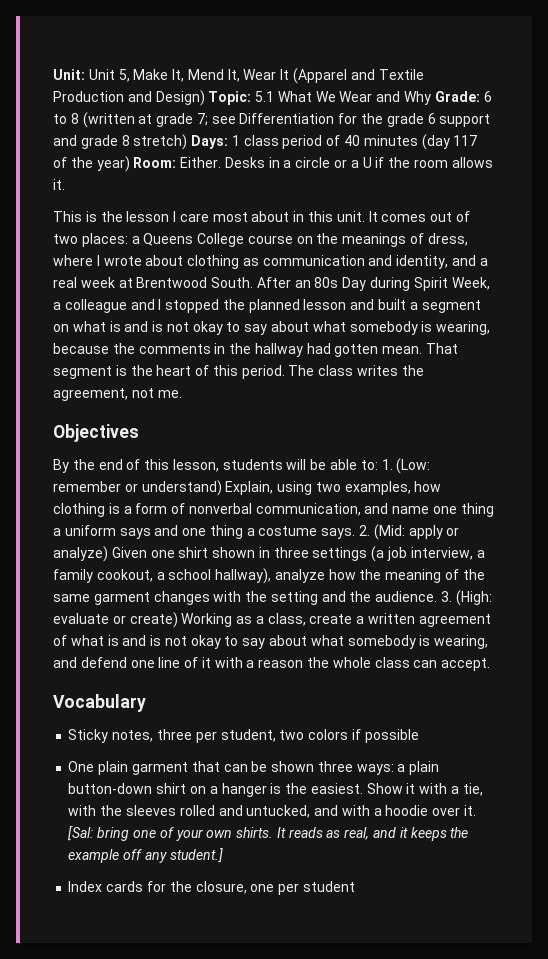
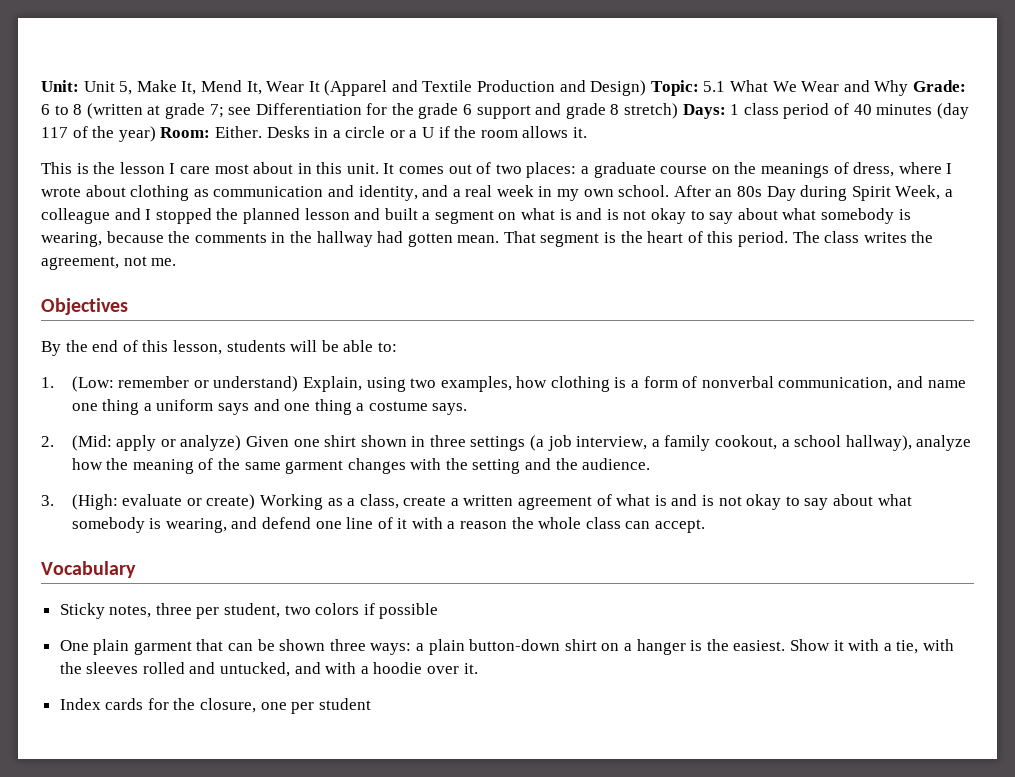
[143,233,245,247] Queens College -> [593,162,656,178] graduate
[118,277,254,288] at Brentwood South. -> [538,185,670,201] in my own school.
(378, 465) none -> (397, 347) //
(356, 533) none -> (468, 409) //
(438, 596) none -> (651, 464) //
[68,826,469,841] [68,848,223,863] [Sal: bring one of your own shirts. It reads as real, and it keeps the example off any student.] -> (478, 668) none

